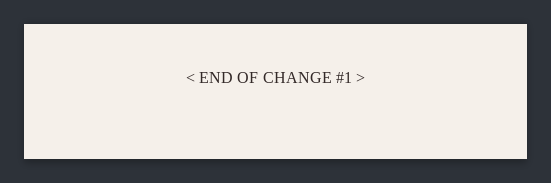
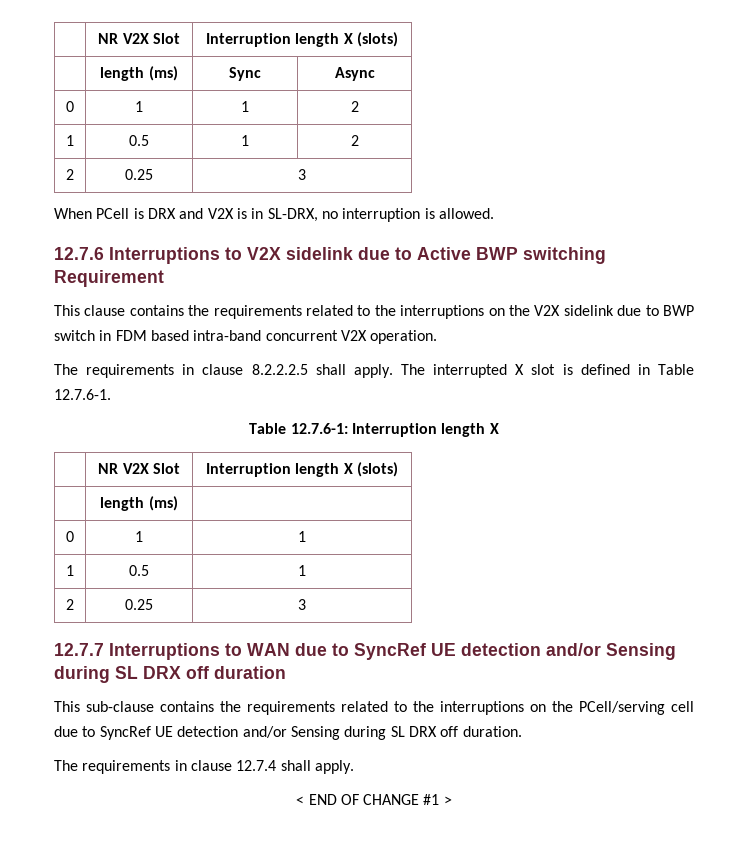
(185, 78) none -> [98,33,180,44] [206,32,398,47] [100,66,178,81] [228,67,261,81] [334,67,375,81] [66,101,74,112] [135,101,143,112] [240,101,249,112] [350,101,359,112] [66,135,74,146] [129,135,149,146] [240,135,249,146] [350,135,359,146] [66,169,74,180] [125,169,153,180] [298,169,306,180] [54,208,494,222] [54,247,606,264] [54,270,164,287] [54,305,694,319] [54,330,438,344] [54,364,694,378] [54,389,111,400] [249,423,499,437] [98,463,180,474] [206,462,398,477] [100,496,178,511] [66,531,74,542] [135,531,143,542] [298,531,306,542] [66,565,74,576] [129,565,149,576] [298,565,306,576] [66,599,74,610] [125,599,153,610] [298,599,306,610] [54,643,676,660] [54,666,286,683] [54,701,694,715] [54,726,522,740] [54,760,354,774] | NR V2X Slot | Interruption length X (slots) // | length (ms) | Sync | Async // 0 | 1 | 1 | 2 // 1 | 0.5 | 1 | 2 // 2 | 0.25 | 3 // When PCell is DRX and V2X is in SL-DRX, no interruption is allowed. // 12.7.6 Interruptions to V2X sidelink due to Active BWP switching Requirement // This clause contains the requirements related to the interruptions on the V2X sidelink due to BWP switch in FDM based intra-band concurrent V2X operation. // The requirements in clause 8.2.2.2.5 shall apply. The interrupted X slot is defined in Table 12.7.6-1. // Table 12.7.6-1: Interruption length X // | NR V2X Slot | Interruption length X (slots) // | length (ms) | // 0 | 1 | 1 // 1 | 0.5 | 1 // 2 | 0.25 | 3 // 12.7.7 Interruptions to WAN due to SyncRef UE detection and/or Sensing during SL DRX off duration // This sub-clause contains the requirements related to the interruptions on the PCell/serving cell due to SyncRef UE detection and/or Sensing during SL DRX off duration. // The requirements in clause 12.7.4 shall apply. //

